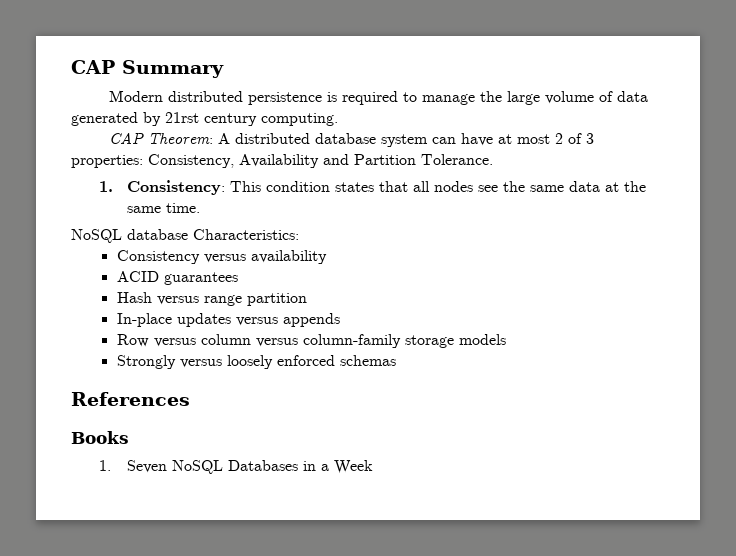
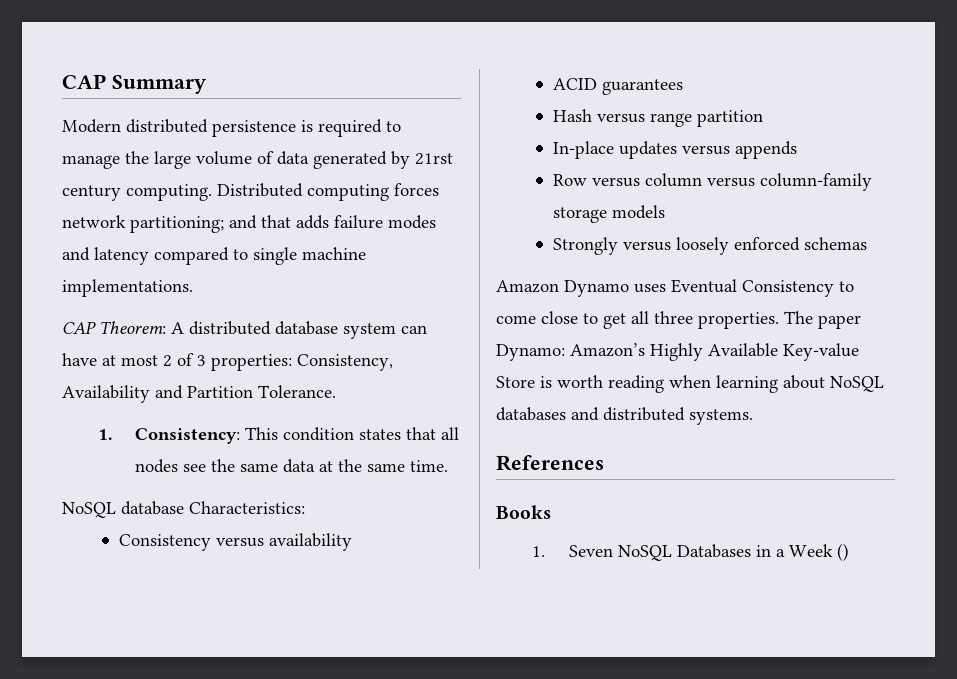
(338, 119) none -> [217,183,439,201] [62,215,436,233] [62,247,366,265] [62,279,193,297] Distributed computing forces network partitioning; and that adds failure modes and latency compared to single machine implementations.
(396, 360) none -> [496,279,854,297] [496,311,861,329] [496,343,859,361] [496,375,884,393] [496,407,753,425] // Amazon Dynamo uses Eventual Consistency to come close to get all three properties. The paper Dynamo: Amazon’s Highly Available Key-value Store is worth reading when learning about NoSQL databases and distributed systems.
(374, 467) none -> [836,543,849,561] ()

